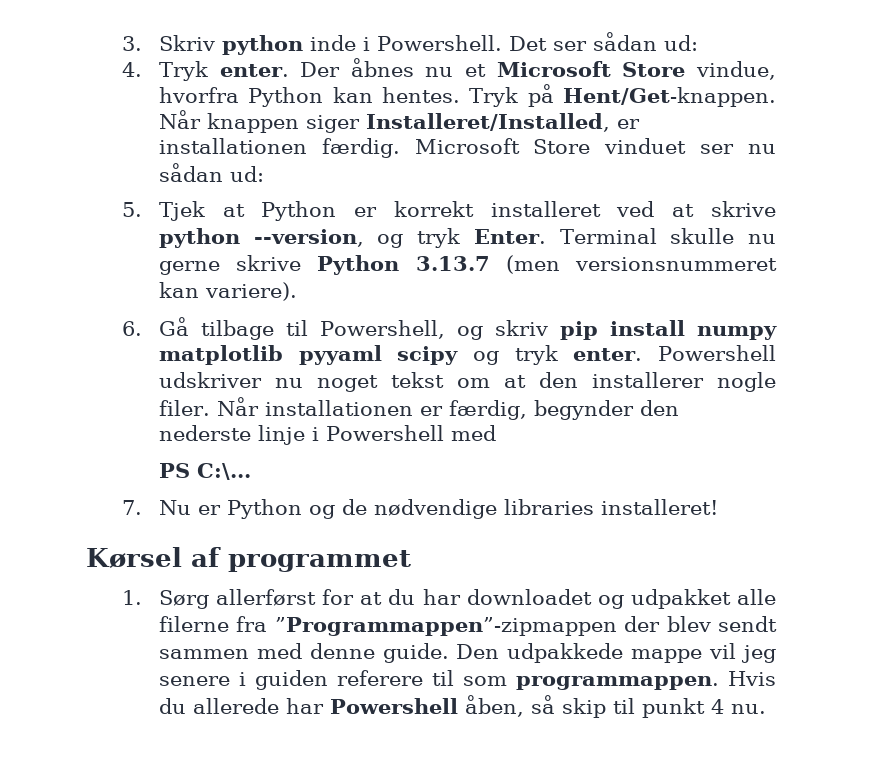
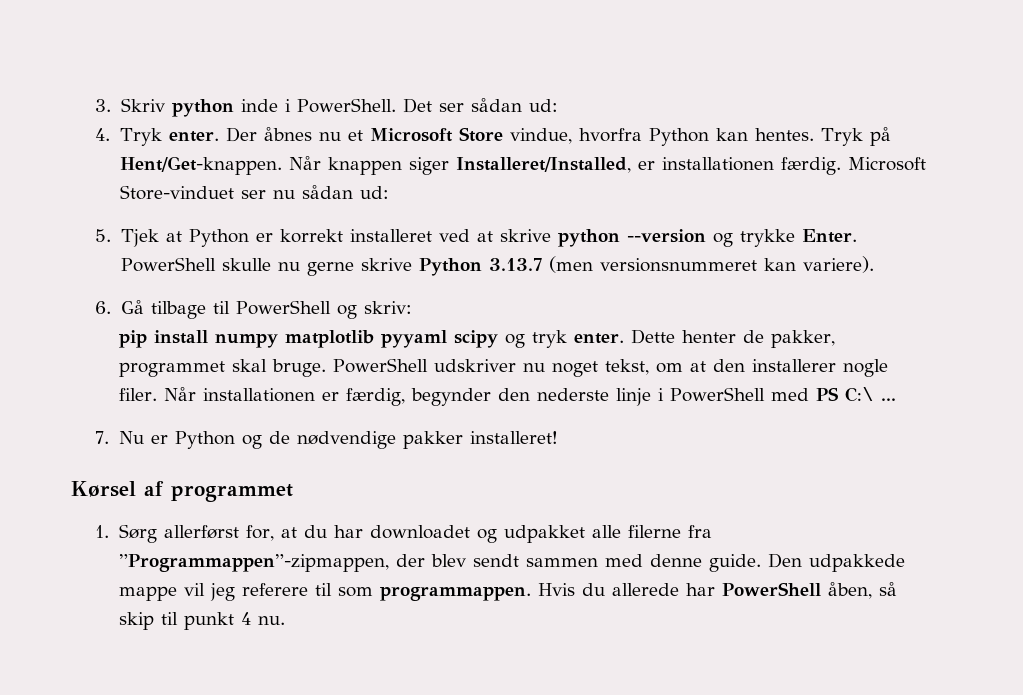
[376,35,502,51] Powershell. -> [296,98,396,113] PowerShell.
[533,138,687,154] Store vinduet -> [119,185,234,200] Store-vinduet
[253,228,657,248] --version, og tryk Enter. Terminal -> [626,229,857,247] [120,257,216,272] --version og trykke Enter. PowerShell
[319,320,548,340] Powershell, og skriv -> [235,300,412,319] PowerShell og skriv: //
[658,345,777,361] Powershell -> [631,329,836,348] [119,358,429,377] Dette henter de pakker, programmet skal bruge. PowerShell
[390,372,444,388] tekst -> [605,359,650,375] tekst,
[325,425,496,441] [158,463,251,480] Powershell med // PS C:\... -> [670,387,897,402] PowerShell med PS C:\ ...
[503,499,594,515] libraries -> [403,431,464,449] pakker
[322,589,355,605] for -> [246,525,275,541] for,
[274,617,617,636] ”Programmappen”-zipmappen -> [119,554,390,572] ”Programmappen”-zipmappen,
[158,670,328,690] senere i guiden -> (236, 592) none
[329,698,458,714] Powershell -> [722,582,822,596] PowerShell

